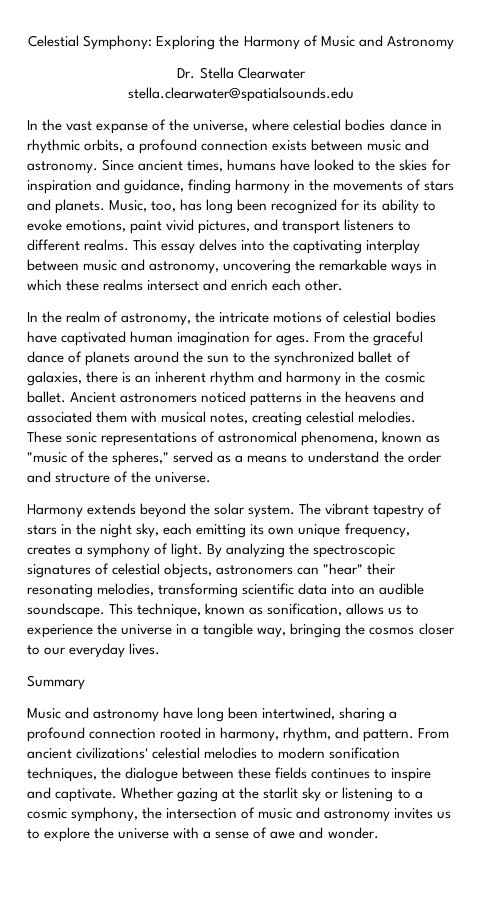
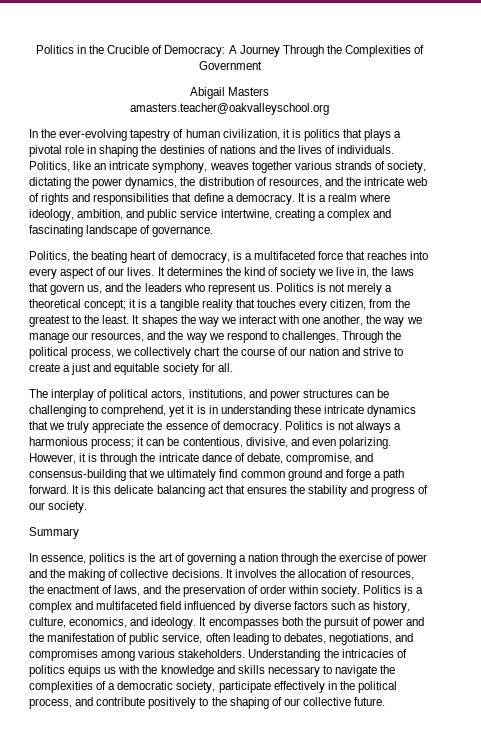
[28,35,454,50] [177,67,306,79] [128,87,354,102] [27,119,442,134] [27,139,430,154] [27,159,451,174] [27,179,455,194] [27,199,436,214] [27,219,412,234] [27,239,421,254] [27,259,438,274] [27,279,344,291] [27,311,436,326] [27,331,424,346] [27,351,411,366] [27,371,425,386] [27,391,425,406] [27,411,417,426] [27,431,441,446] [27,451,442,466] [27,471,212,483] [27,503,443,518] [27,523,410,538] [27,543,396,558] [27,563,397,578] [27,583,425,598] [27,603,420,618] [27,623,455,638] [27,643,161,658] [27,675,85,690] [27,707,398,722] [27,727,450,742] [27,747,401,759] [27,767,432,782] [27,787,423,802] [27,807,452,822] [27,827,379,842] Celestial Symphony: Exploring the Harmony of Music and Astronomy // Dr. Stella Clearwater // stella.clearwater@spatialsounds.edu // In the vast expanse of the universe, where celestial bodies dance in rhythmic orbits, a profound connection exists between music and astronomy. Since ancient times, humans have looked to the skies for inspiration and guidance, finding harmony in the movements of stars and planets. Music, too, has long been recognized for its ability to evoke emotions, paint vivid pictures, and transport listeners to different realms. This essay delves into the captivating interplay between music and astronomy, uncovering the remarkable ways in which these realms intersect and enrich each other. // In the realm of astronomy, the intricate motions of celestial bodies have captivated human imagination for ages. From the graceful dance of planets around the sun to the synchronized ballet of galaxies, there is an inherent rhythm and harmony in the cosmic ballet. Ancient astronomers noticed patterns in the heavens and associated them with musical notes, creating celestial melodies. These sonic representations of astronomical phenomena, known as "music of the spheres," served as a means to understand the order and structure of the universe. // Harmony extends beyond the solar system. The vibrant tapestry of stars in the night sky, each emitting its own unique frequency, creates a symphony of light. By analyzing the spectroscopic signatures of celestial objects, astronomers can "hear" their resonating melodies, transforming scientific data into an audible soundscape. This technique, known as sonification, allows us to experience the universe in a tangible way, bringing the cosmos closer to our everyday lives. // Summary // Music and astronomy have long been intertwined, sharing a profound connection rooted in harmony, rhythm, and pattern. From ancient civilizations' celestial melodies to modern sonification techniques, the dialogue between these fields continues to inspire and captivate. Whether gazing at the starlit sky or listening to a cosmic symphony, the intersection of music and astronomy invites us to explore the universe with a sense of awe and wonder. -> [35,45,425,57] [198,61,262,70] [189,87,270,99] [130,103,329,115] [29,129,402,141] [29,145,395,157] [29,161,427,173] [29,177,428,189] [29,193,391,205] [29,209,391,221] [29,225,214,237] [29,251,429,263] [29,267,414,279] [29,283,393,295] [29,299,411,311] [29,315,422,327] [29,331,402,343] [29,347,404,359] [29,363,233,375] [29,389,390,401] [29,405,417,417] [29,421,402,433] [29,437,391,449] [29,453,374,465] [29,469,405,481] [29,485,429,497] [29,501,88,513] [29,527,79,539] [29,553,428,565] [29,569,415,581] [29,585,424,597] [29,601,411,613] [29,617,425,629] [29,633,414,645] [29,649,407,661] [29,665,396,677] [29,681,397,693] [29,697,386,709] Politics in the Crucible of Democracy: A Journey Through the Complexities of Government // Abigail Masters // amasters.teacher@oakvalleyschool.org // In the ever-evolving tapestry of human civilization, it is politics that plays a pivotal role in shaping the destinies of nations and the lives of individuals. Politics, like an intricate symphony, weaves together various strands of society, dictating the power dynamics, the distribution of resources, and the intricate web of rights and responsibilities that define a democracy. It is a realm where ideology, ambition, and public service intertwine, creating a complex and fascinating landscape of governance. // Politics, the beating heart of democracy, is a multifaceted force that reaches into every aspect of our lives. It determines the kind of society we live in, the laws that govern us, and the leaders who represent us. Politics is not merely a theoretical concept; it is a tangible reality that touches every citizen, from the greatest to the least. It shapes the way we interact with one another, the way we manage our resources, and the way we respond to challenges. Through the political process, we collectively chart the course of our nation and strive to create a just and equitable society for all. // The interplay of political actors, institutions, and power structures can be challenging to comprehend, yet it is in understanding these intricate dynamics that we truly appreciate the essence of democracy. Politics is not always a harmonious process; it can be contentious, divisive, and even polarizing. However, it is through the intricate dance of debate, compromise, and consensus-building that we ultimately find common ground and forge a path forward. It is this delicate balancing act that ensures the stability and progress of our society. // Summary // In essence, politics is the art of governing a nation through the exercise of power and the making of collective decisions. It involves the allocation of resources, the enactment of laws, and the preservation of order within society. Politics is a complex and multifaceted field influenced by diverse factors such as history, culture, economics, and ideology. It encompasses both the pursuit of power and the manifestation of public service, often leading to debates, negotiations, and compromises among various stakeholders. Understanding the intricacies of politics equips us with the knowledge and skills necessary to navigate the complexities of a democratic society, participate effectively in the political process, and contribute positively to the shaping of our collective future.

